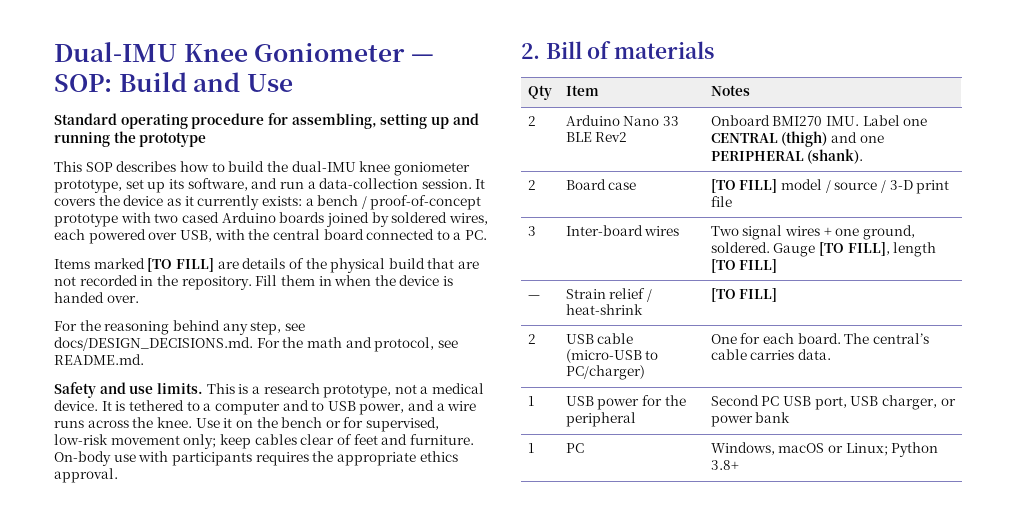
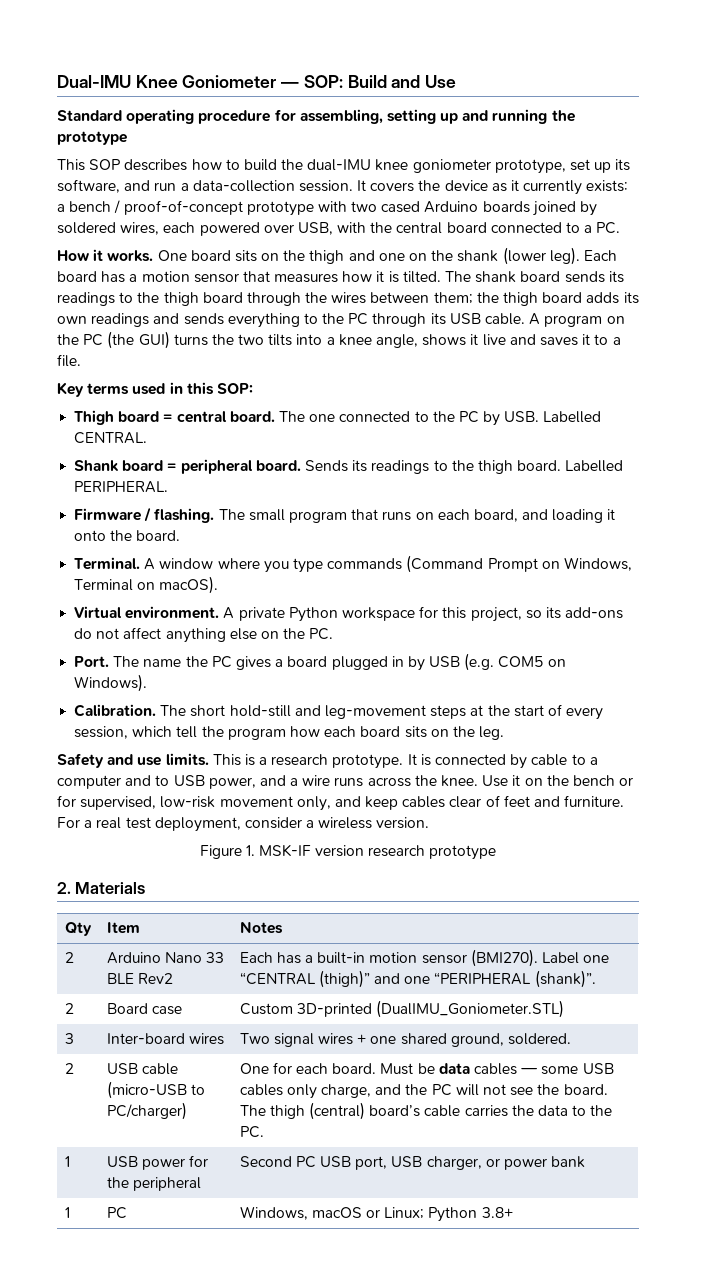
[54,258,480,273] [54,275,454,290] [54,292,139,303] [54,320,305,335] [54,337,458,352] [54,354,144,365] Items marked [TO FILL] are details of the physical build that are not recorded in the repository. Fill them in when the device is handed over. // For the reasoning behind any step, see docs/DESIGN_DECISIONS.md. For the math and protocol, see README.md. -> [57,247,617,265] [57,271,624,283] [57,292,639,306] [57,313,625,328] [57,331,621,349] [57,354,81,367] [57,382,253,397] [74,410,602,426] [74,432,148,444] [74,459,624,474] [74,481,169,493] [74,507,616,523] [74,530,181,541] [74,555,632,573] [74,576,219,594] [74,606,624,622] [74,627,334,643] [74,653,566,671] [74,674,148,692] [74,704,604,720] [74,726,505,740] How it works. One board sits on the thigh and one on the shank (lower leg). Each board has a motion sensor that measures how it is tilted. The shank board sends its readings to the thigh board through the wires between them; the thigh board adds its own readings and sends everything to the PC through its USB cable. A program on the PC (the GUI) turns the two tilts into a knee angle, shows it live and saves it to a file. // Key terms used in this SOP: // Thigh board = central board. The one connected to the PC by USB. Labelled CENTRAL. // Shank board = peripheral board. Sends its readings to the thigh board. Labelled PERIPHERAL. // Firmware / flashing. The small program that runs on each board, and loading it onto the board. // Terminal. A window where you type commands (Command Prompt on Windows, Terminal on macOS). // Virtual environment. A private Python workspace for this project, so its add-ons do not affect anything else on the PC. // Port. The name the PC gives a board plugged in by USB (e.g. COM5 on Windows). // Calibration. The short hold-still and leg-movement steps at the start of every session, which tell the program how each board sits on the leg.
[323,383,485,398] [54,400,184,411] prototype, not a medical device. It is tethered -> [332,754,568,769] prototype. It is connected by cable
[183,434,217,449] only; -> [296,796,361,811] only, and
[54,451,458,466] [54,468,118,483] [521,41,715,59] On-body use with participants requires the appropriate ethics approval. // 2. Bill of materials -> [57,817,430,832] [199,844,497,860] [57,882,146,894] For a real test deployment, consider a wireless version. // Figure 1. MSK-IF version research prototype // 2. Materials
[710,115,928,126] [710,131,884,147] [710,149,864,164] [527,180,536,190] [565,179,637,190] [710,179,950,194] [710,196,732,207] Onboard BMI270 IMU. Label one CENTRAL (thigh) and one PERIPHERAL (shank). // 2 | Board case | [TO FILL] model / source / 3-D print file -> [239,949,610,967] [239,970,596,988] [64,1003,74,1014] [106,1003,182,1015] [239,1000,565,1018] Each has a built-in motion sensor (BMI270). Label one “CENTRAL (thigh)” and one “PERIPHERAL (shank)”. // 2 | Board case | Custom 3D-printed (DualIMU_Goniometer.STL)
(860, 232) none -> [400,1033,447,1045] shared
[773,242,937,257] [710,259,778,273] [527,295,540,299] [565,288,652,302] [565,304,643,315] [710,288,778,302] Gauge [TO FILL], length [TO FILL] // — | Strain relief / heat-shrink | [TO FILL] -> (571, 1039) none
[844,333,929,344] [710,349,831,360] The central’s cable carries data. -> [380,1063,614,1075] [239,1084,608,1099] [239,1102,613,1120] [239,1126,264,1138] Must be data cables — some USB cables only charge, and the PC will not see the board. The thigh (central) board’s cable carries the data to the PC.

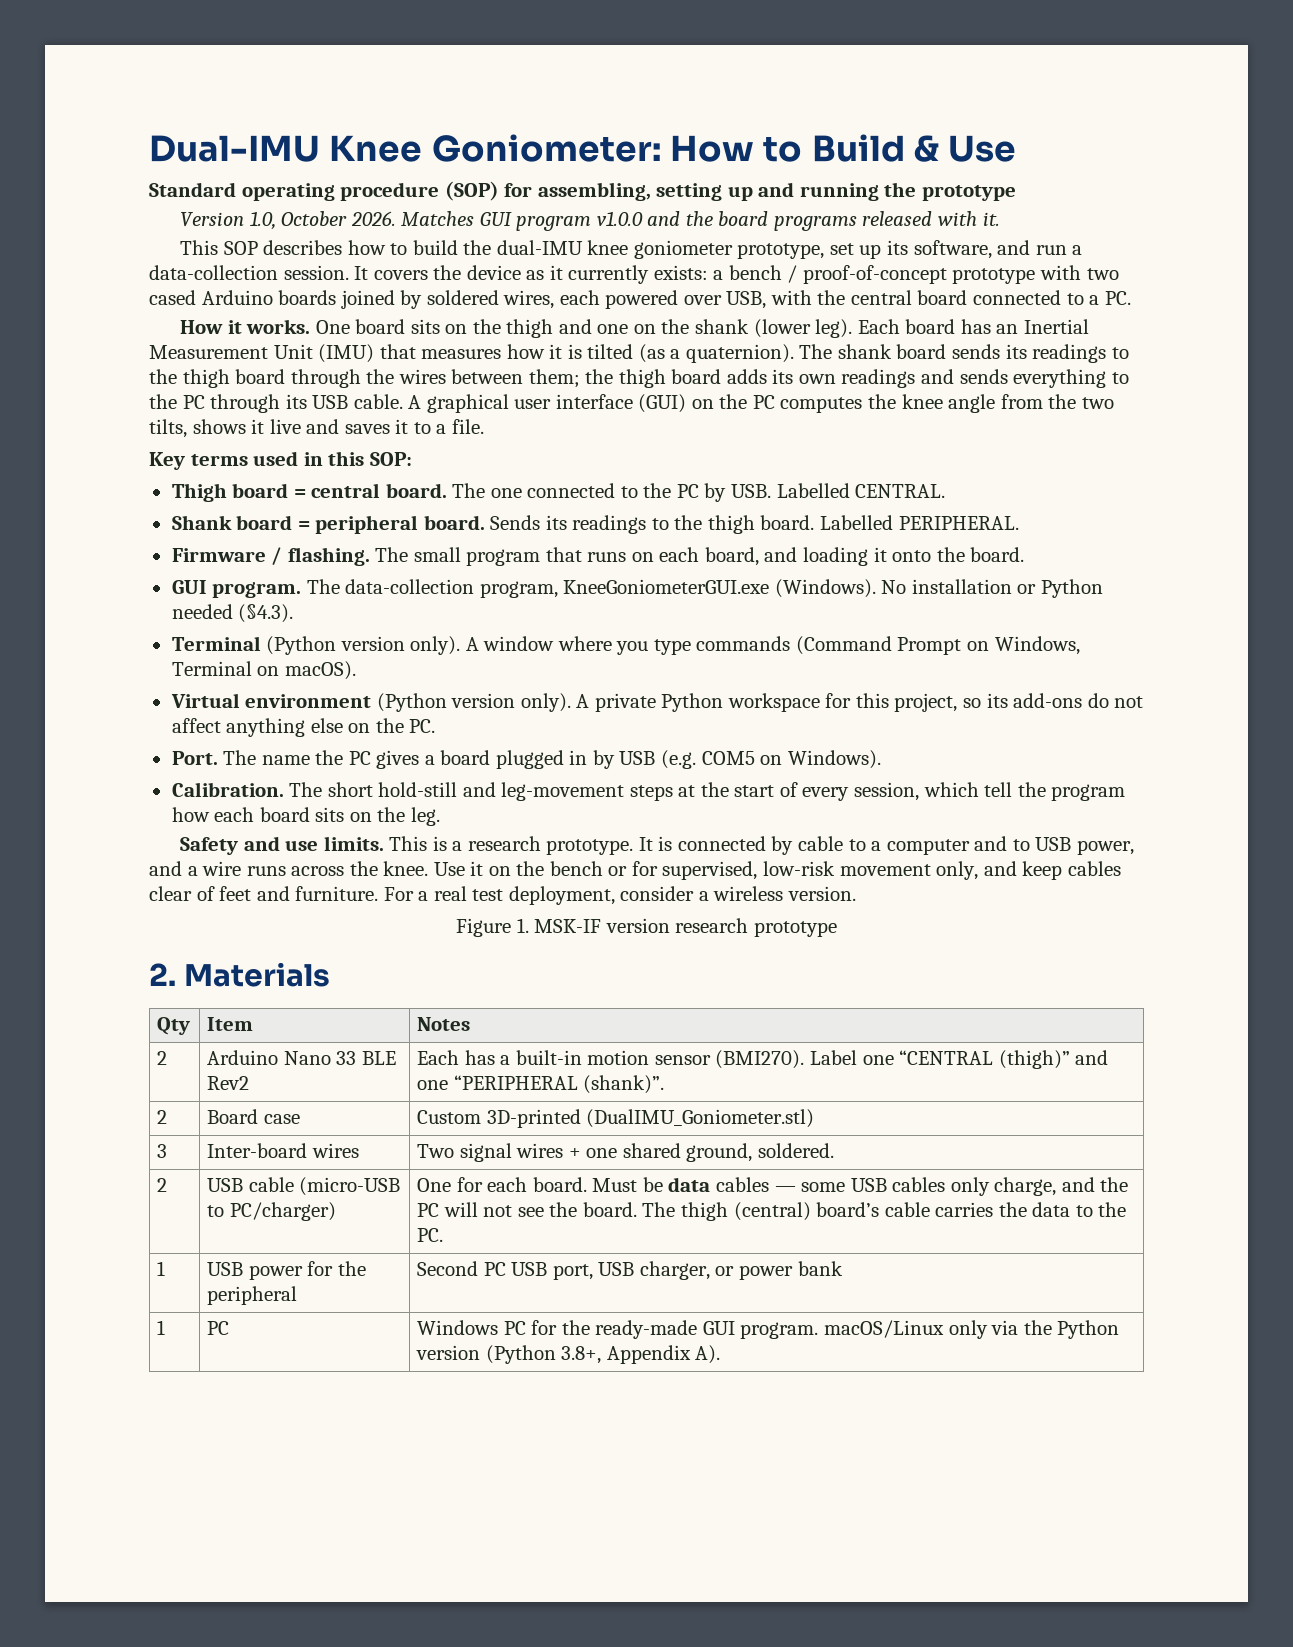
[182,75,421,88] Goniometer — SOP: Build and -> [431,134,939,162] Goniometer: How to Build &
(271, 117) none -> [444,181,499,201] (SOP)
(127, 138) none -> [180,211,1000,231] // Version 1.0, October 2026. Matches GUI program v1.0.0 and the board programs released with it.
[129,271,239,283] a motion sensor -> [996,319,1089,334] [149,344,375,363] an Inertial Measurement Unit (IMU)
[402,271,441,283] tilted. -> [587,344,794,363] tilted (as a quaternion).
[544,315,625,327] [57,331,419,349] program on the PC (the GUI) turns the two tilts into a knee angle, -> [426,394,1114,413] [149,419,187,438] graphical user interface (GUI) on the PC computes the knee angle from the two tilts,
[74,557,141,570] Terminal. -> [171,579,1103,598] [171,604,294,623] [171,636,461,655] GUI program. The data-collection program, KneeGoniometerGUI.exe (Windows). No installation or Python needed (§4.3). // Terminal (Python version only).
[125,606,220,619] environment. -> [245,693,571,712] environment (Python version only).
[376,1000,565,1018] (DualIMU_Goniometer.STL) -> [586,1109,815,1128] (DualIMU_Goniometer.stl)
[239,1206,513,1222] Windows, macOS or Linux; Python 3.8+ -> [417,1320,1120,1339] [416,1345,721,1364] Windows PC for the ready-made GUI program. macOS/Linux only via the Python version (Python 3.8+, Appendix A).

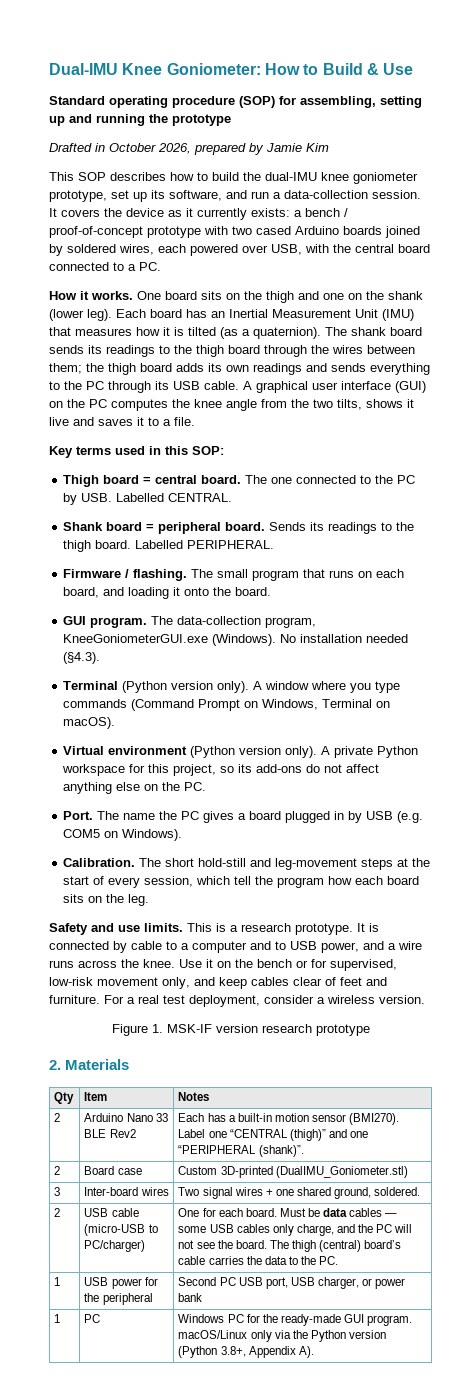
[180,211,1000,231] Version 1.0, October 2026. Matches GUI program v1.0.0 and the board programs released with it. -> [49,143,329,155] Drafted in October 2026, prepared by Jamie Kim
[1017,579,1103,598] or Python -> (363, 638) none

